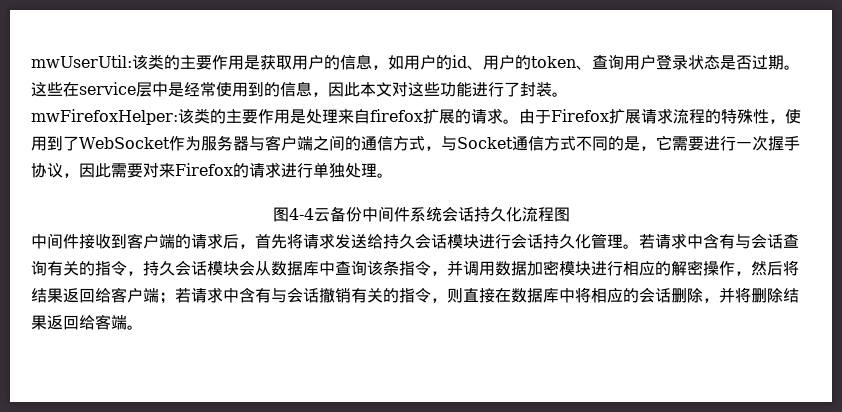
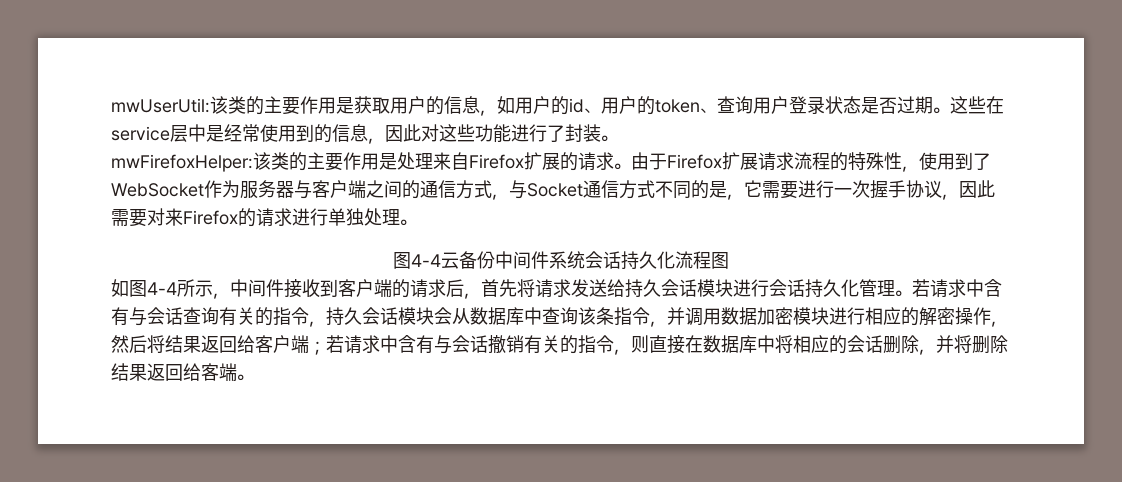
[360,82,392,97] 本文 -> (421, 133) none
[370,109,423,122] firefox -> [469,154,524,169] Firefox
(570, 214) none -> [111,279,230,299] 如图4-4所示，

